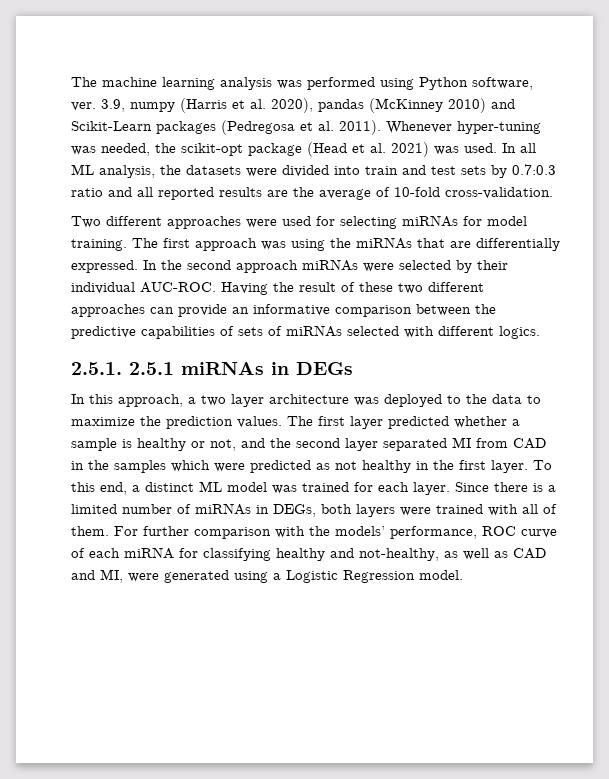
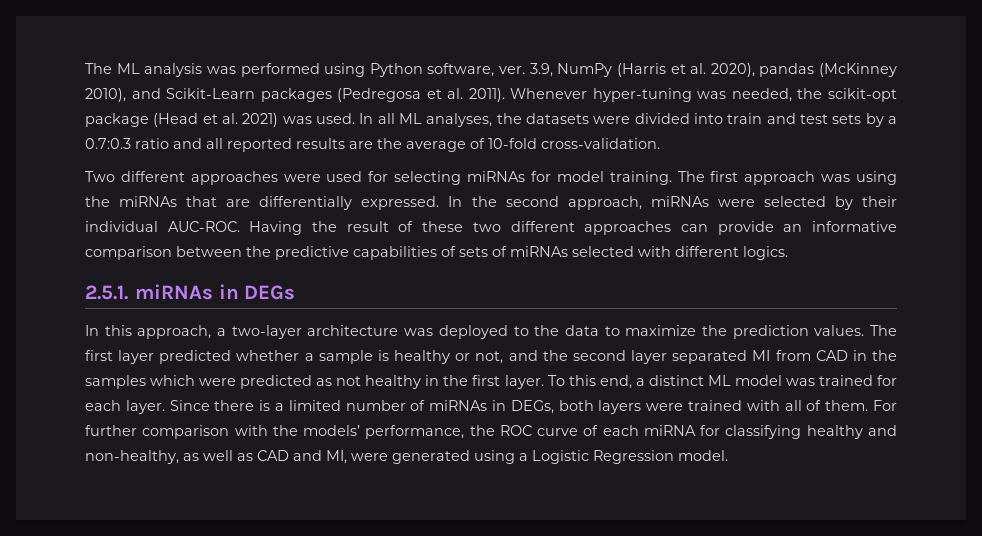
[71,77,215,90] The machine learning -> [85,63,140,74] The ML
[130,102,175,112] numpy -> [557,63,613,77] NumPy
[448,98,486,113] 2010) -> [85,88,126,102] 2010),
[99,165,155,178] analysis, -> [426,113,493,127] analyses,
(507, 171) none -> [888,116,898,124] a
[236,260,298,273] approach -> [567,196,642,210] approach,
[129,362,175,375] 2.5.1 -> (128, 292) none
[201,394,264,407] two layer -> [231,325,302,339] two-layer
(477, 532) none -> [469,425,495,436] the
[359,548,439,561] not-healthy, -> [85,450,179,464] non-healthy,

